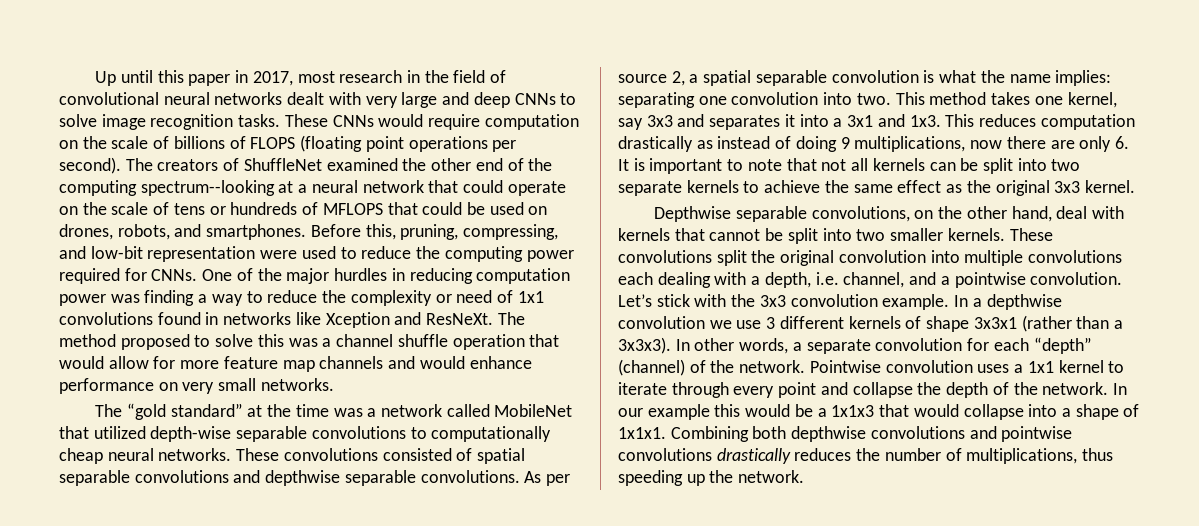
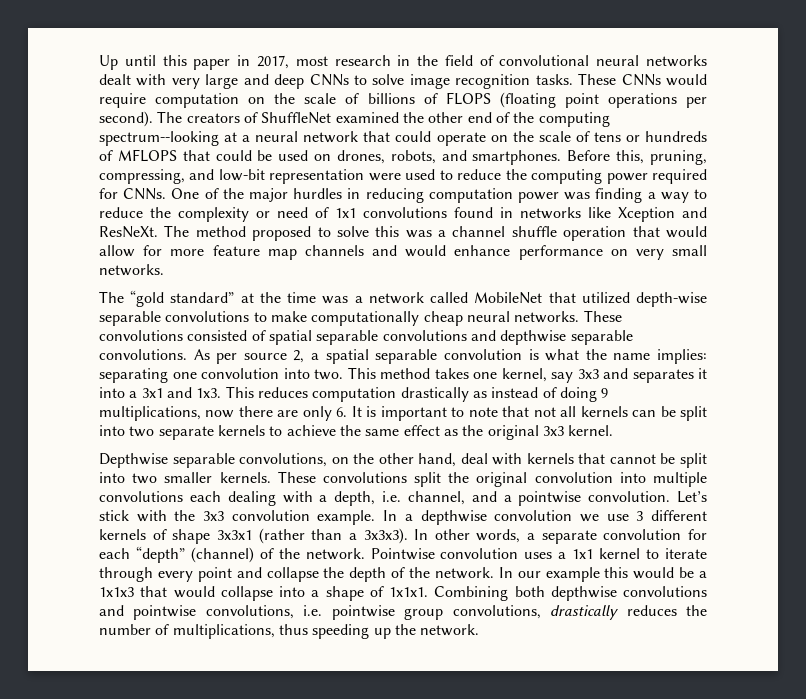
(427, 433) none -> [270,311,307,322] make
[618,448,712,461] convolutions -> [205,605,541,620] convolutions, i.e. pointwise group convolutions,

